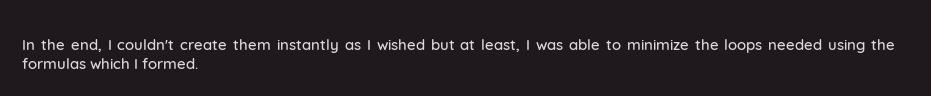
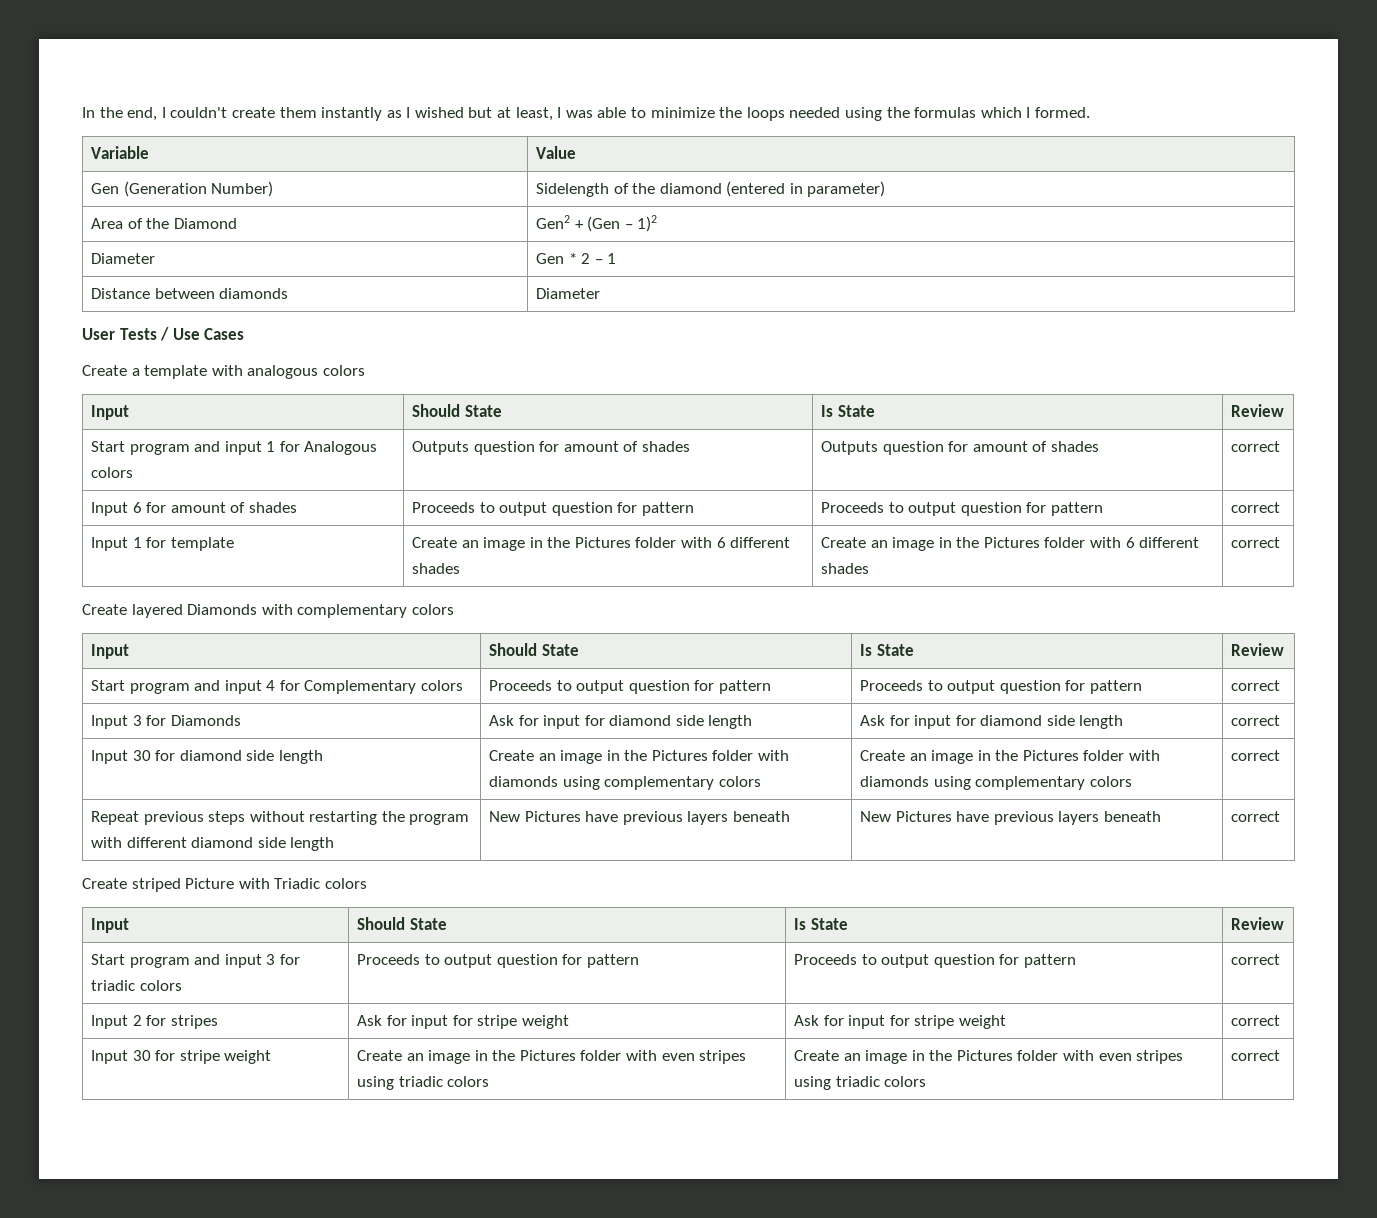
(199, 63) none -> [90,146,149,159] [535,146,576,159] [90,181,274,197] [535,181,886,197] [90,218,237,229] [535,215,658,232] [90,253,155,264] [535,253,617,264] [90,288,289,299] [535,288,600,299] [82,327,245,341] [82,365,365,379] [90,405,129,420] [411,404,502,417] [820,405,875,417] [1230,404,1284,417] [90,441,378,455] [90,467,133,478] [411,441,690,455] [820,441,1099,455] [1230,441,1280,452] [90,502,297,516] [411,502,694,516] [820,502,1103,516] [1230,502,1280,513] [90,537,234,551] [411,537,791,551] [411,563,460,574] [820,537,1200,551] [820,563,869,574] [1230,537,1280,548] [82,604,454,618] [90,644,129,659] [488,643,579,656] [859,644,914,656] [1230,643,1284,656] [90,680,464,694] [488,680,771,694] [859,680,1142,694] [1230,680,1280,691] [90,715,241,729] [488,715,753,729] [859,715,1124,729] [1230,715,1280,726] [90,750,323,764] [488,750,790,764] [488,776,761,790] [859,750,1161,764] [859,776,1132,790] [1230,750,1280,761] [90,811,470,825] [90,837,335,851] [488,811,790,825] [859,811,1161,825] [1230,811,1280,822] [82,878,367,892] [90,918,129,933] [356,917,447,930] [793,918,848,930] [1230,917,1284,930] [90,954,300,968] [90,980,182,991] [356,954,639,968] [793,954,1076,968] [1230,954,1280,965] [90,1015,218,1029] [356,1015,569,1029] [793,1015,1006,1029] [1230,1015,1280,1026] [90,1050,272,1064] [356,1050,747,1064] [356,1076,490,1090] [793,1050,1184,1064] [793,1076,927,1090] [1230,1050,1280,1061] // Variable | Value // Gen (Generation Number) | Sidelength of the diamond (entered in parameter) // Area of the Diamond | Gen2 + (Gen – 1)2 // Diameter | Gen * 2 – 1 // Distance between diamonds | Diameter // User Tests / Use Cases // Create a template with analogous colors // Input | Should State | Is State | Review // Start program and input 1 for Analogous colors | Outputs question for amount of shades | Outputs question for amount of shades | correct // Input 6 for amount of shades | Proceeds to output question for pattern | Proceeds to output question for pattern | correct // Input 1 for template | Create an image in the Pictures folder with 6 different shades | Create an image in the Pictures folder with 6 different shades | correct // Create layered Diamonds with complementary colors // Input | Should State | Is State | Review // Start program and input 4 for Complementary colors | Proceeds to output question for pattern | Proceeds to output question for pattern | correct // Input 3 for Diamonds | Ask for input for diamond side length | Ask for input for diamond side length | correct // Input 30 for diamond side length | Create an image in the Pictures folder with diamonds using complementary colors | Create an image in the Pictures folder with diamonds using complementary colors | correct // Repeat previous steps without restarting the program with different diamond side length | New Pictures have previous layers beneath | New Pictures have previous layers beneath | correct // Create striped Picture with Triadic colors // Input | Should State | Is State | Review // Start program and input 3 for triadic colors | Proceeds to output question for pattern | Proceeds to output question for pattern | correct // Input 2 for stripes | Ask for input for stripe weight | Ask for input for stripe weight | correct // Input 30 for stripe weight | Create an image in the Pictures folder with even stripes using triadic colors | Create an image in the Pictures folder with even stripes using triadic colors | correct

